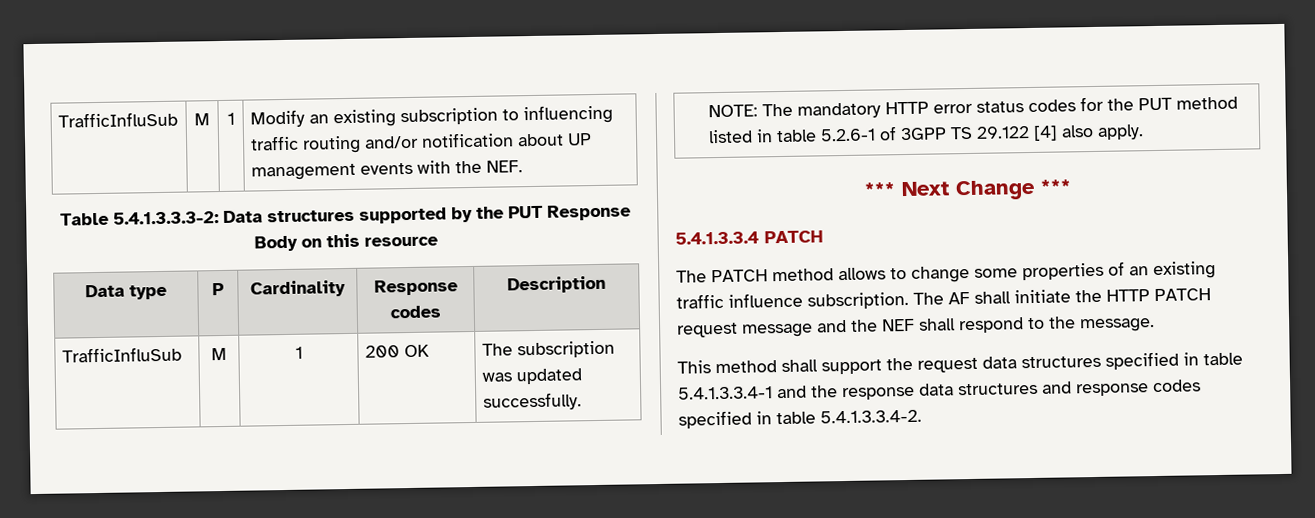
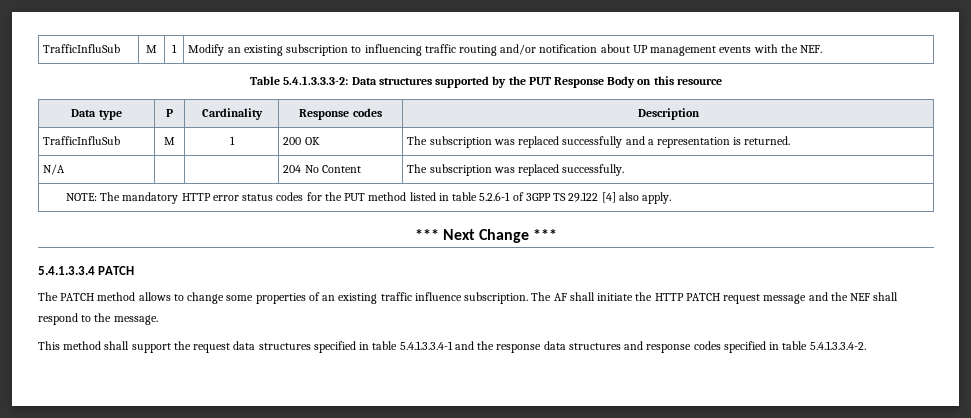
[515,368,582,385] updated -> [518,136,791,148] [43,164,66,175] [283,165,361,173] [407,164,560,176] replaced successfully and a representation is returned. // N/A | | | 204 No Content | The subscription was replaced

